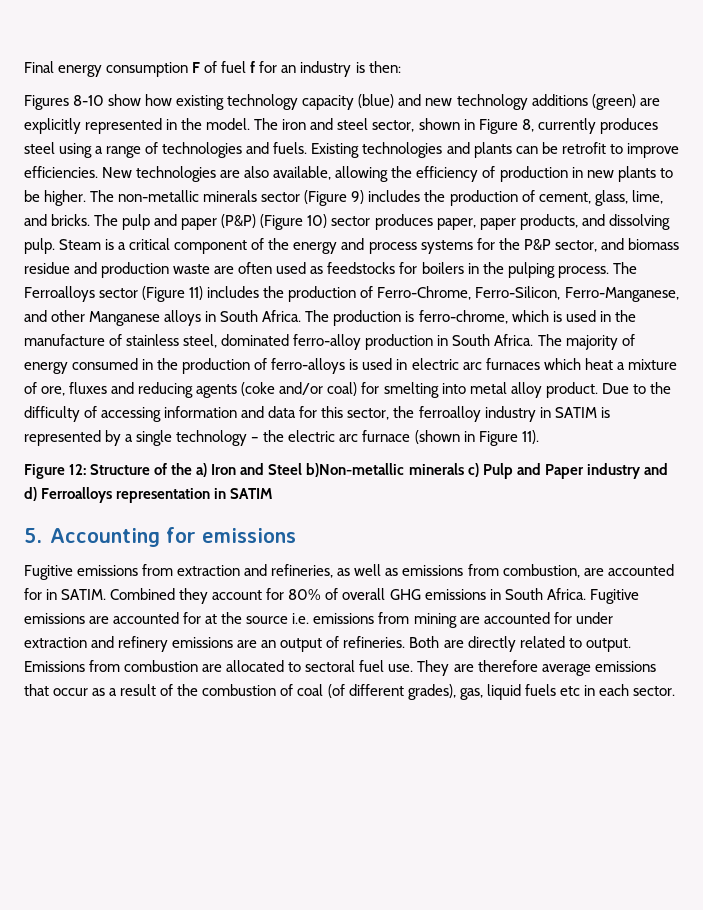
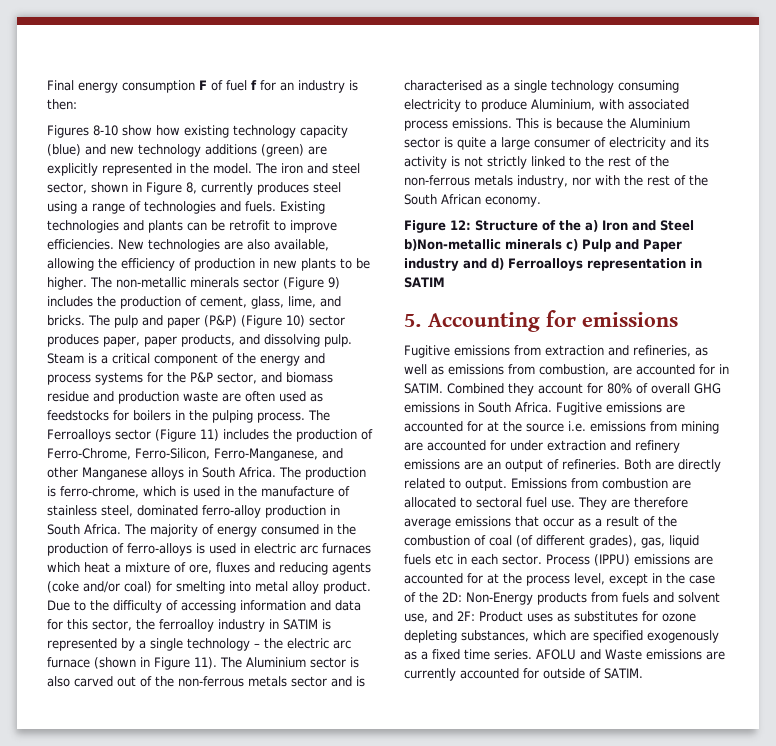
(539, 437) none -> [220,657,359,668] [47,676,365,687] [404,80,679,93] [404,99,689,112] [404,118,690,131] [404,137,709,150] [404,156,669,169] [404,175,708,188] [404,194,541,207] The Aluminium sector is also carved out of the non-ferrous metals sector and is characterised as a single technology consuming electricity to produce Aluminium, with associated process emissions. This is because the Aluminium sector is quite a large consumer of electricity and its activity is not strictly linked to the rest of the non-ferrous metals industry, nor with the rest of the South African economy.
(675, 691) none -> [545,554,713,566] [404,573,715,586] [404,592,720,605] [404,611,696,623] [404,630,719,643] [404,649,725,660] [404,668,643,681] Process (IPPU) emissions are accounted for at the process level, except in the case of the 2D: Non-Energy products from fuels and solvent use, and 2F: Product uses as substitutes for ozone depleting substances, which are specified exogenously as a fixed time series. AFOLU and Waste emissions are currently accounted for outside of SATIM.

